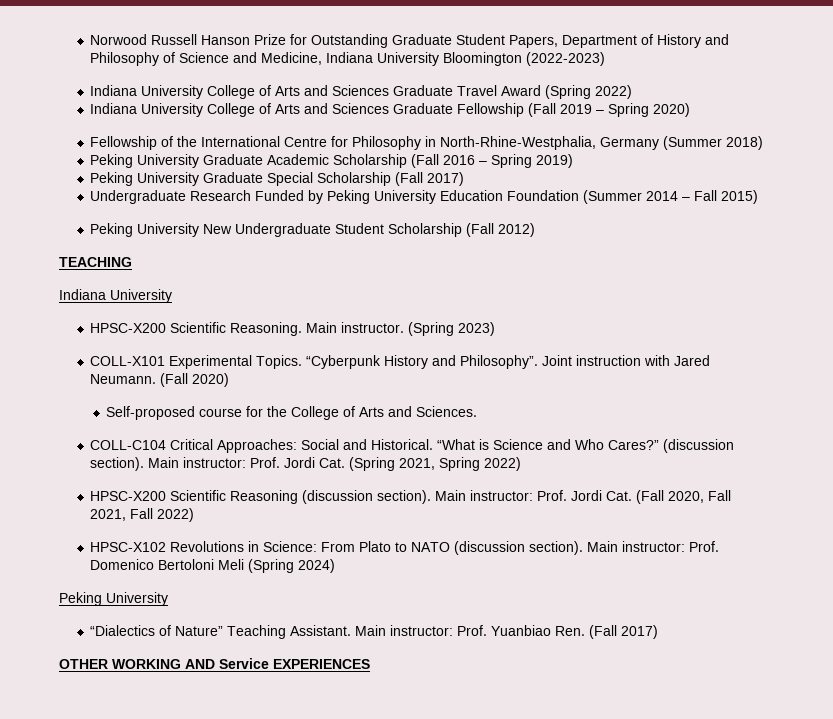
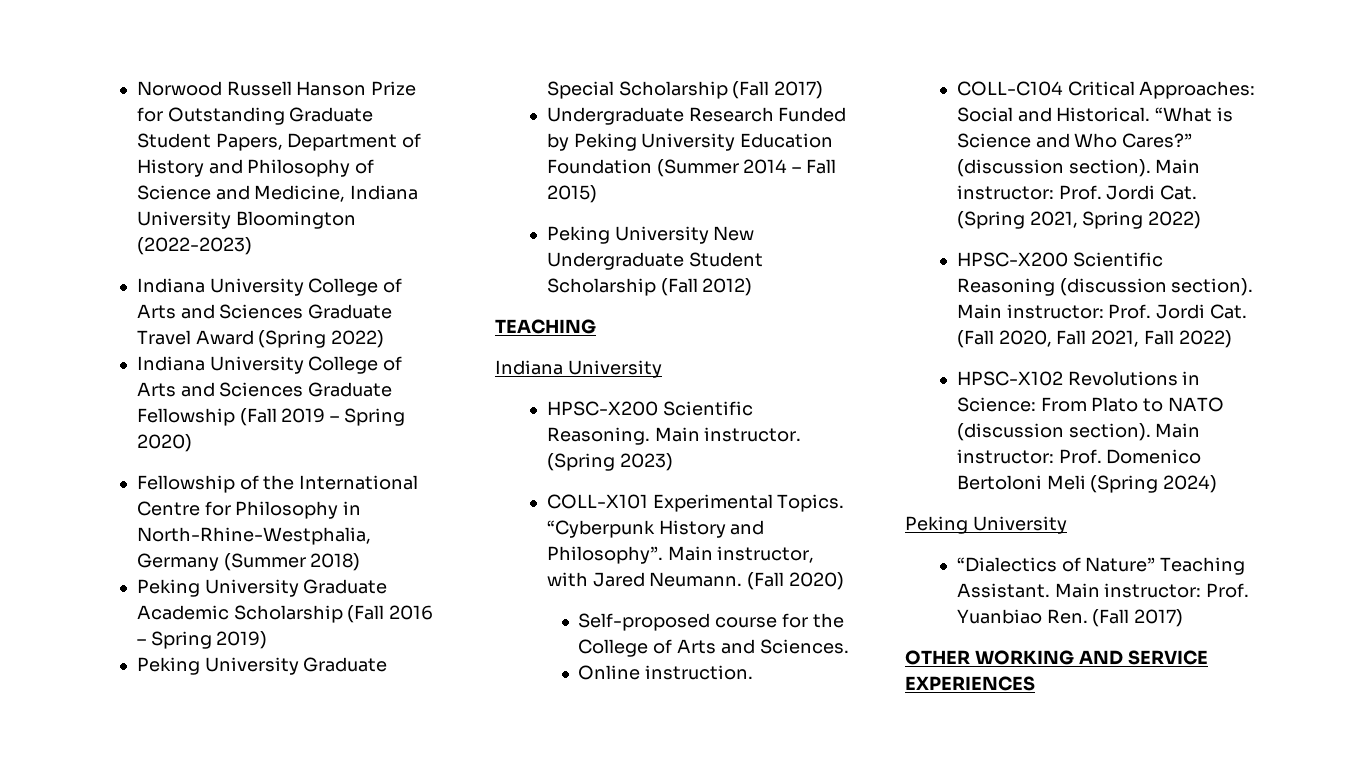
[542,355,642,366] Joint instruction -> [667,546,815,563] Main instructor,
(478, 411) none -> [578,665,754,680] // Online instruction.
[219,658,269,669] Service -> [1127,650,1208,665] SERVICE

